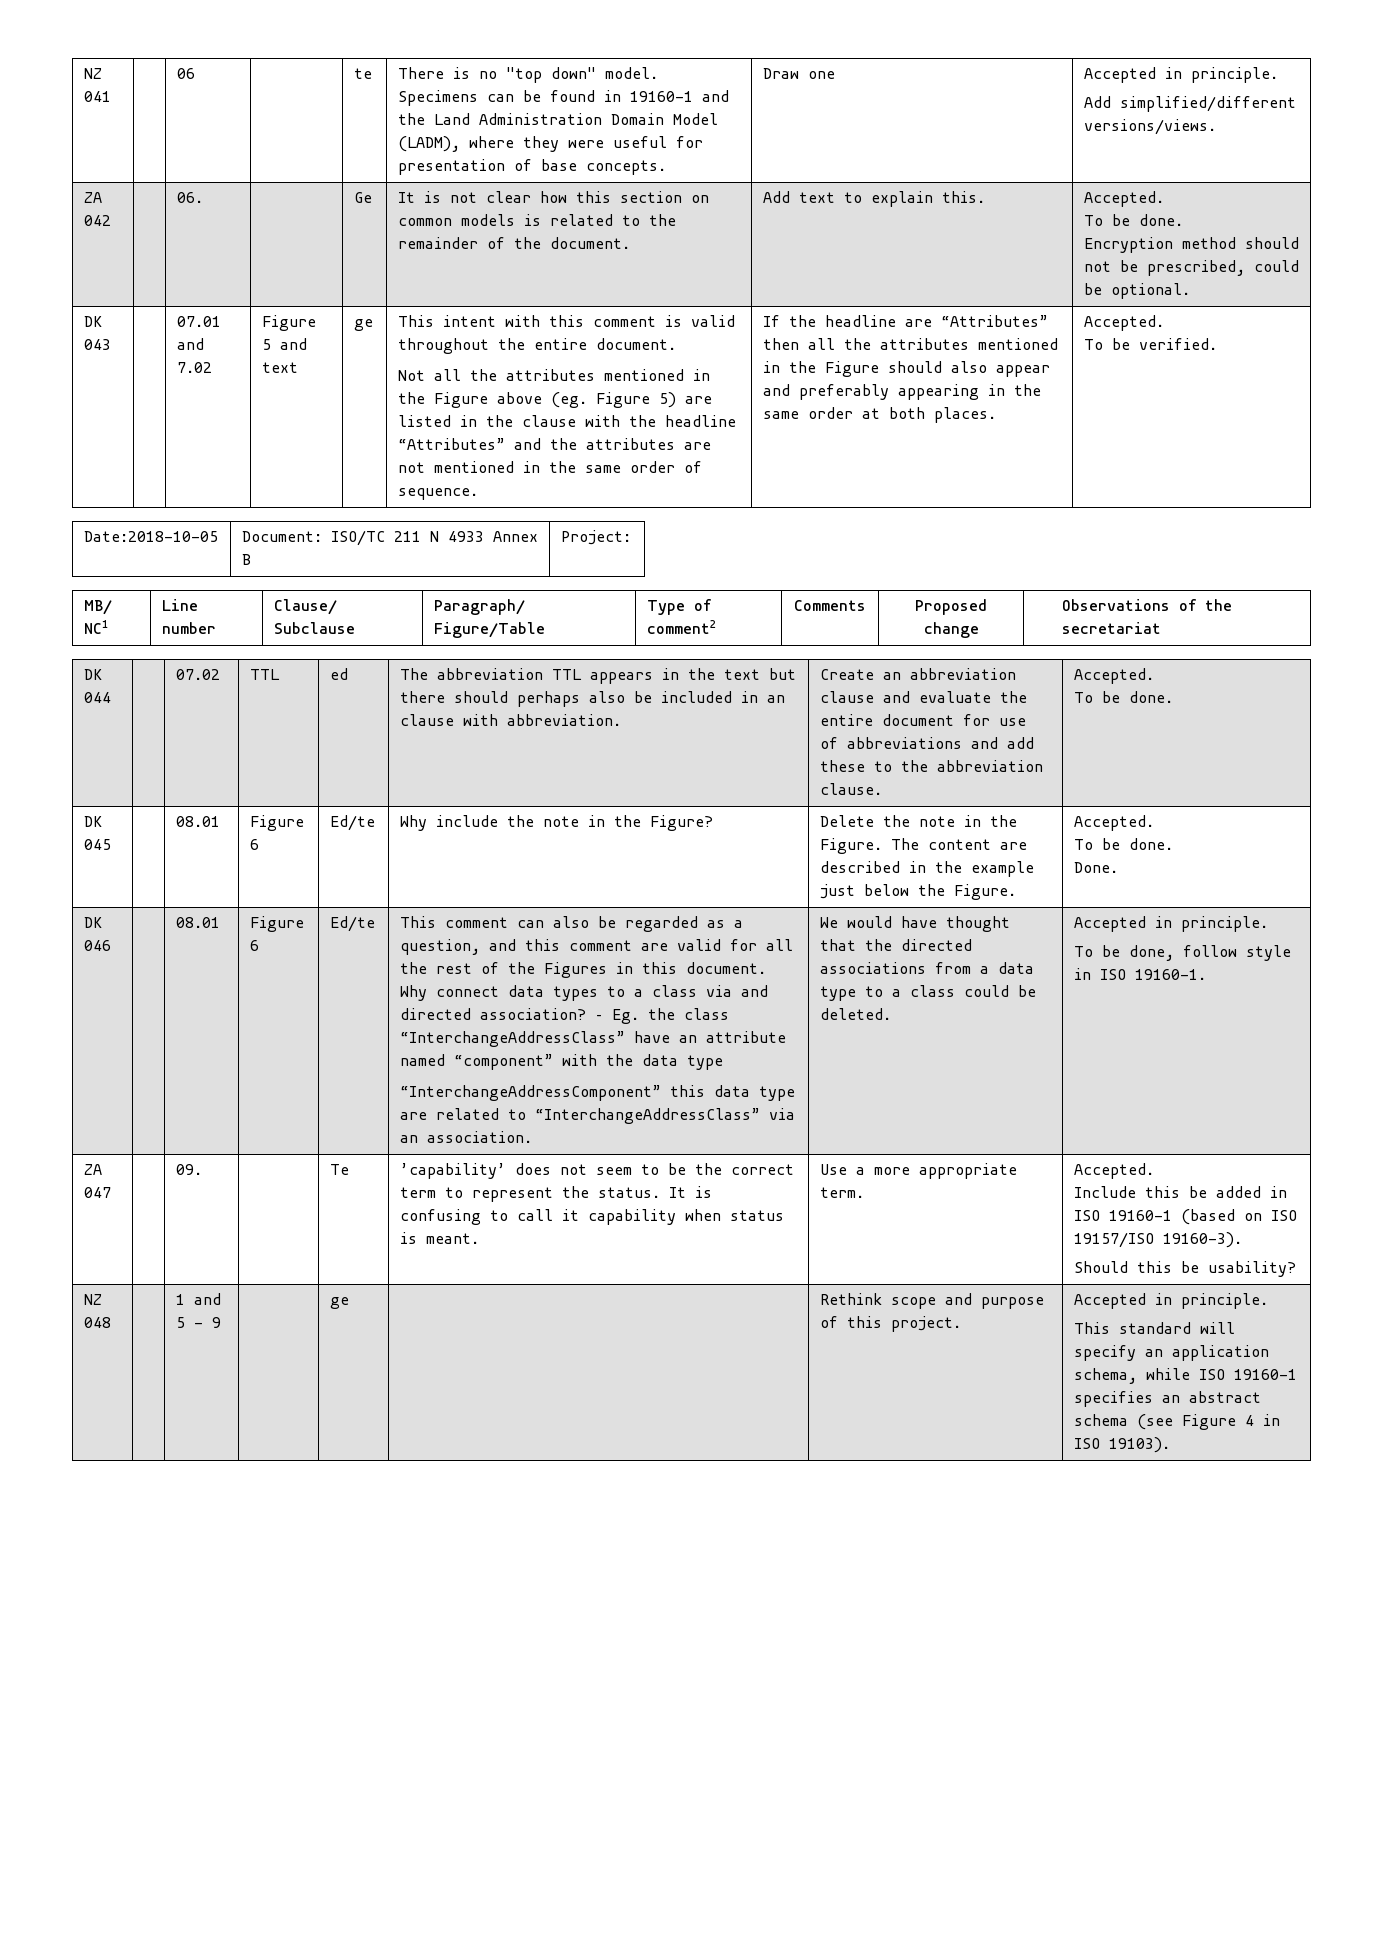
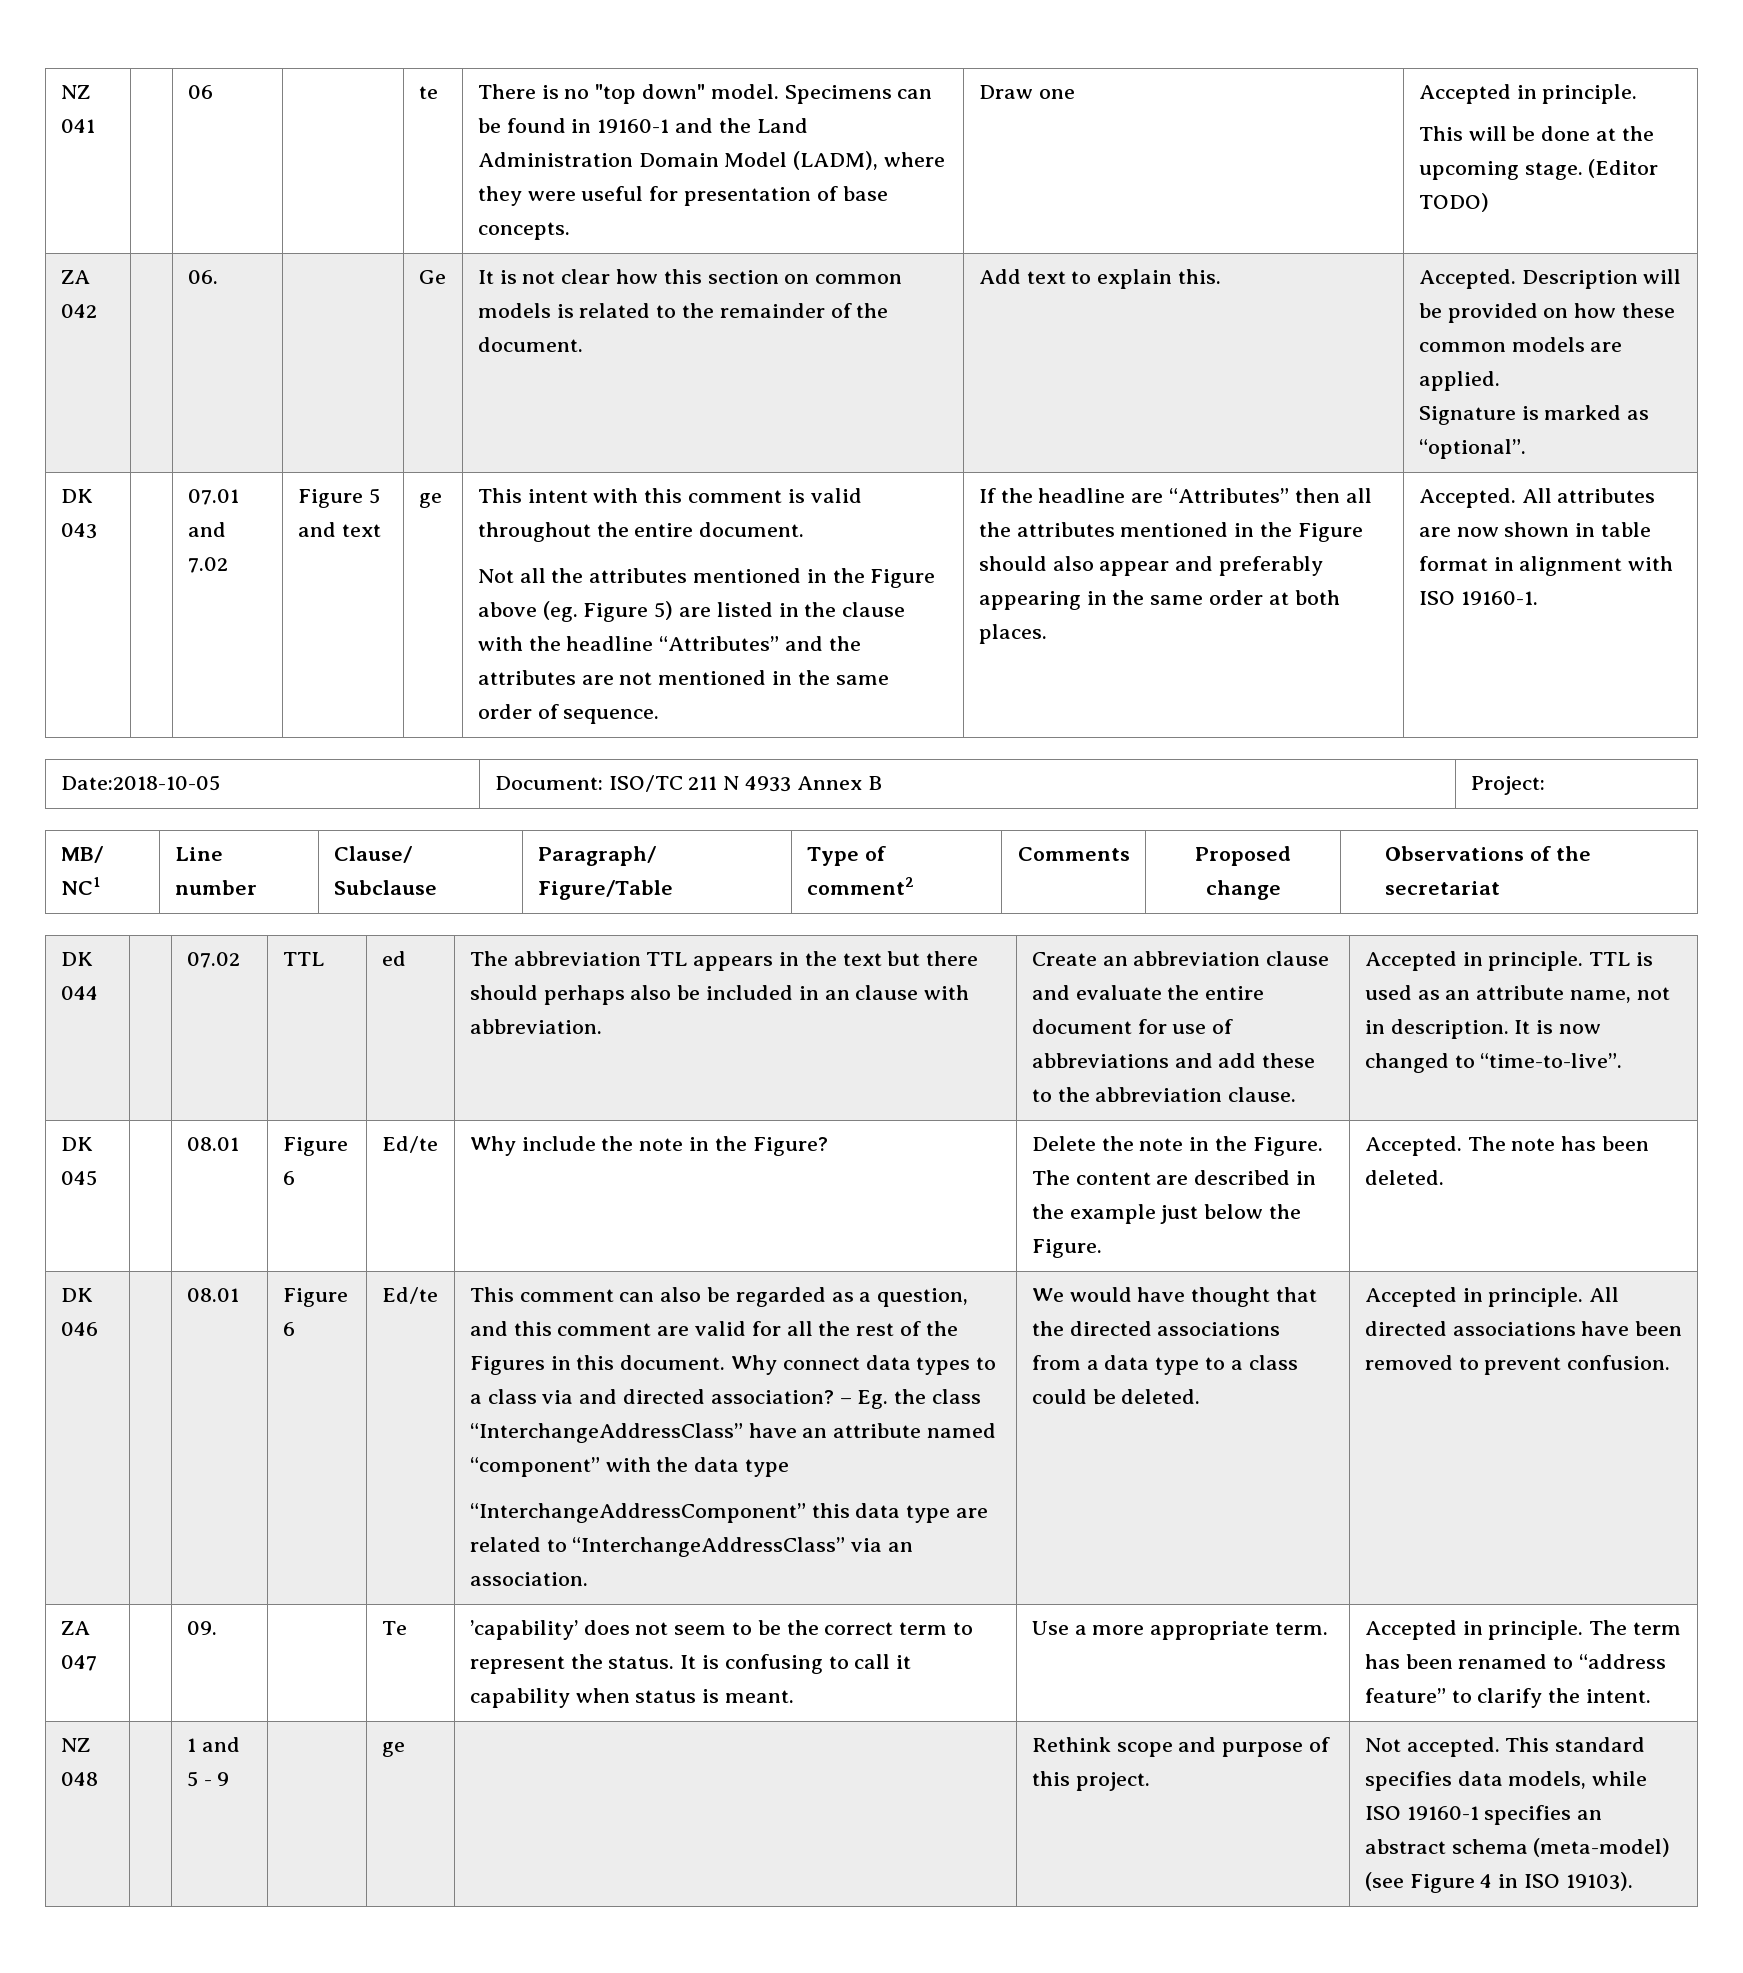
[1083,96,1296,112] [1083,119,1216,135] Add simplified/different versions/views. -> [1418,126,1654,141] [1418,159,1659,180] [1418,193,1489,212] This will be done at the upcoming stage. (Editor TODO)
[1083,214,1183,226] [1083,237,1299,253] [1083,260,1299,276] [1083,283,1190,299] // To be done. // Encryption method should not be prescribed, could be optional. -> [1521,269,1682,289] [1418,303,1675,323] [1418,337,1623,352] [1418,371,1500,391] [1418,405,1650,425] [1418,439,1526,459] Description will be provided on how these common models are applied. // Signature is marked as “optional”.
[1083,338,1217,350] // To be verified. -> [1521,488,1656,503] [1418,522,1651,537] [1418,556,1674,576] [1418,591,1538,605] All attributes are now shown in table format in alignment with ISO 19160-1.
[1073,668,1154,684] [1073,691,1173,703] Accepted. // To be done. -> [1364,951,1653,971] [1364,985,1670,1003] [1364,1019,1601,1039] [1364,1053,1623,1073] Accepted in principle. TTL is used as an attribute name, not in description. It is now changed to “time-to-live”.
[1073,838,1173,850] [1073,862,1118,873] // To be done. // Done. -> [1467,1136,1649,1151] [1364,1170,1444,1185] The note has been deleted.
[1073,945,1291,961] [1073,968,1206,980] // To be done, follow style in ISO 19160-1. -> [1589,1287,1620,1302] [1364,1321,1683,1336] [1364,1355,1671,1375] All directed associations have been removed to prevent confusion.
[1073,1163,1154,1179] [1073,1186,1287,1198] [1073,1209,1297,1225] [1073,1232,1242,1248] [1073,1261,1296,1277] Accepted. // Include this be added in ISO 19160-1 (based on ISO 19157/ISO 19160-3). // Should this be usability? -> [1364,1620,1681,1640] [1364,1654,1666,1669] [1364,1688,1651,1708] Accepted in principle. The term has been renamed to “address feature” to clarify the intent.
[1073,1293,1268,1309] [1073,1322,1235,1334] [1073,1345,1269,1361] [1073,1368,1137,1384] Accepted in principle. // This standard will specify an application schema, -> [1364,1737,1646,1757] [1364,1771,1587,1791] Not accepted. This standard specifies data models,
(1128, 1420) none -> [1533,1838,1671,1857] (meta-model)

